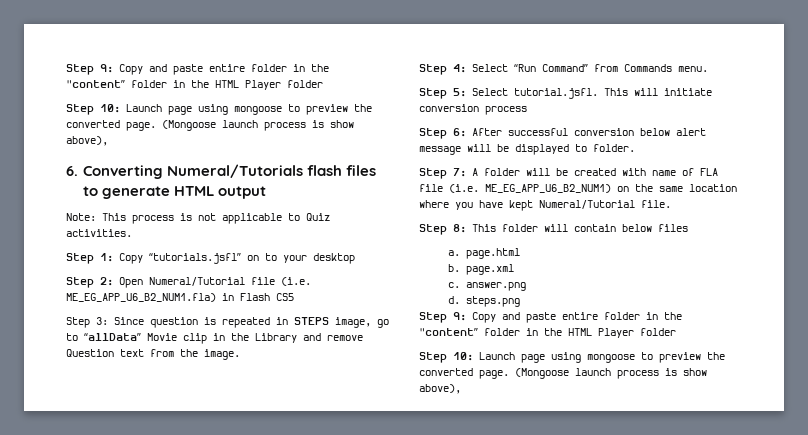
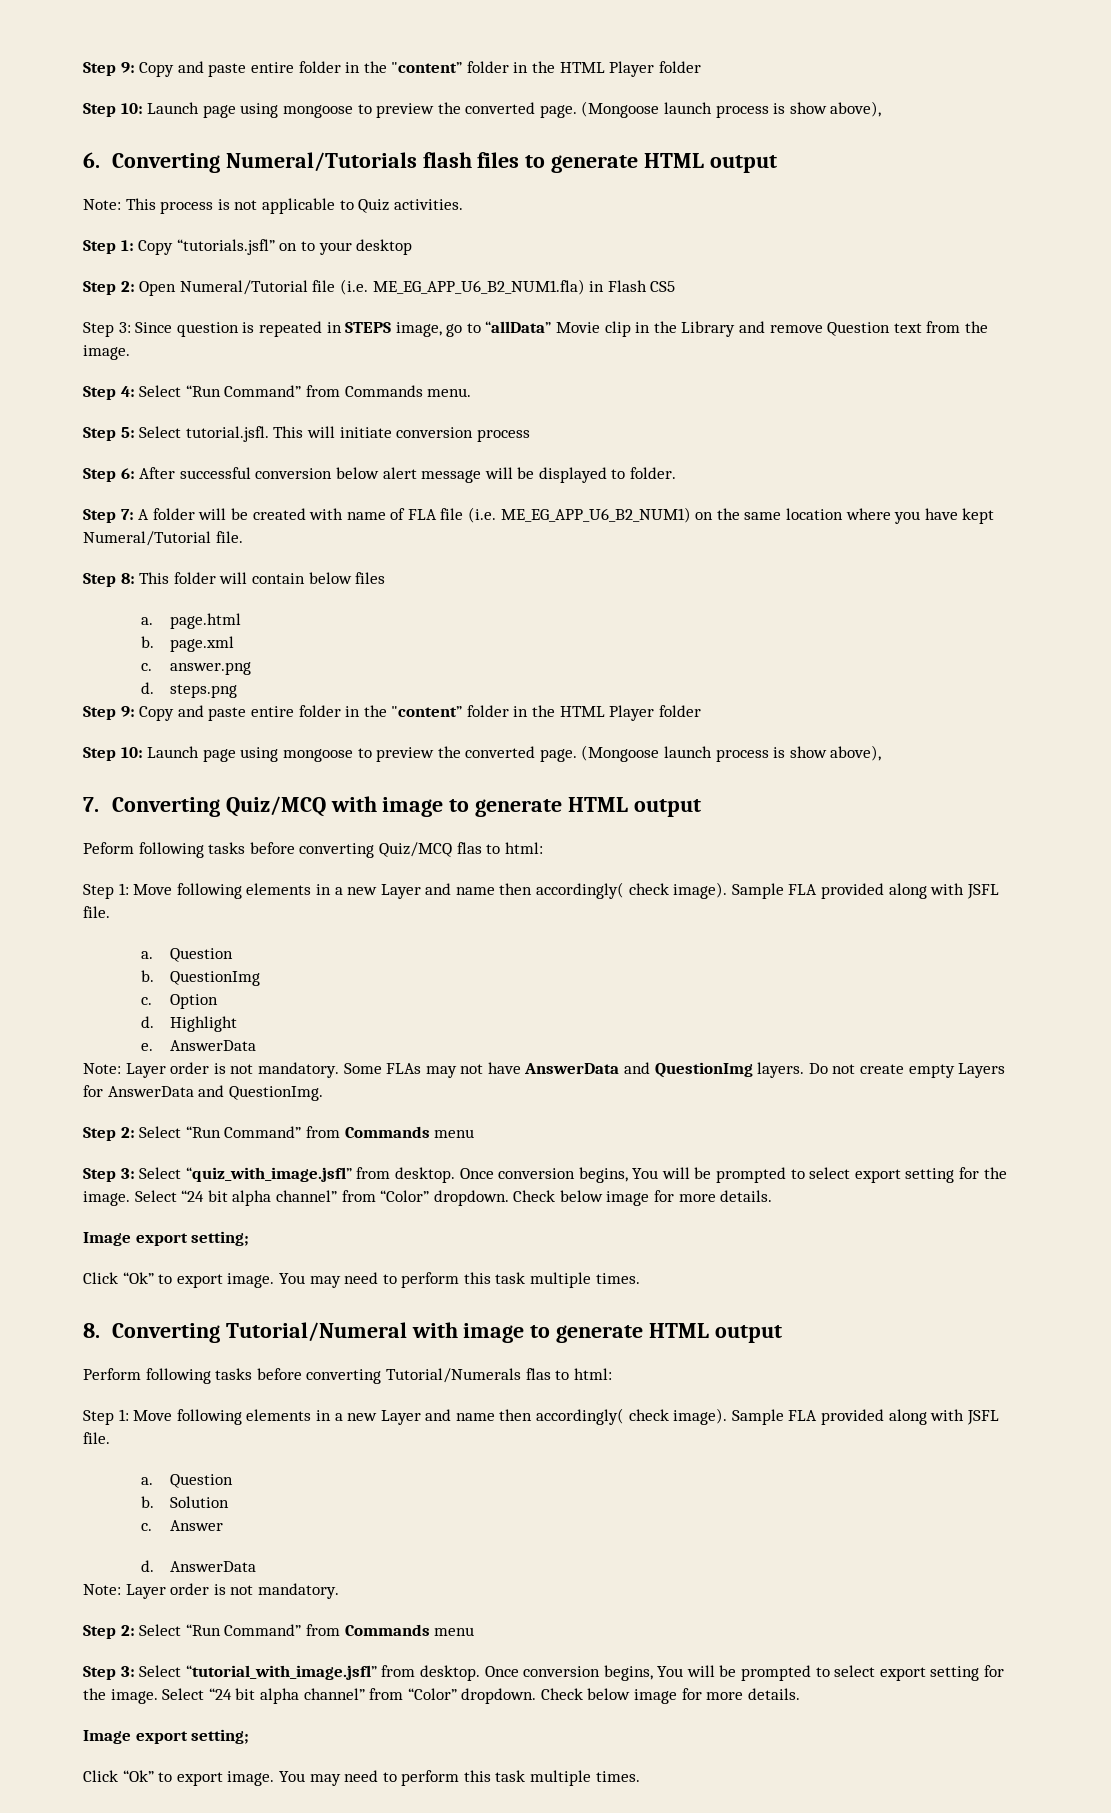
(461, 389) none -> [83,796,701,817] [83,842,543,858] [83,882,999,899] [83,906,110,918] [140,948,233,962] [140,970,260,986] [140,994,218,1009] [140,1016,237,1032] [140,1040,256,1051] [83,1062,1006,1078] [83,1085,323,1101] [83,1126,475,1141] [83,1167,1007,1183] [83,1190,773,1206] [83,1231,250,1246] [83,1272,640,1288] [83,1322,782,1343] [83,1368,612,1384] [83,1408,999,1425] [83,1432,110,1444] [140,1474,233,1488] [140,1496,229,1508] [140,1520,223,1531] [140,1560,256,1572] [83,1583,339,1599] [83,1624,475,1639] [83,1665,1005,1681] [83,1688,800,1704] [83,1729,250,1744] [83,1770,640,1786] // 7. Converting Quiz/MCQ with image to generate HTML output // Peform following tasks before converting Quiz/MCQ flas to html: // Step 1: Move following elements in a new Layer and name then accordingly( check image). Sample FLA provided along with JSFL file. // a. Question // b. QuestionImg // c. Option // d. Highlight // e. AnswerData // Note: Layer order is not mandatory. Some FLAs may not have AnswerData and QuestionImg layers. Do not create empty Layers for AnswerData and QuestionImg. // Step 2: Select “Run Command” from Commands menu // Step 3: Select “quiz_with_image.jsfl” from desktop. Once conversion begins, You will be prompted to select export setting for the image. Select “24 bit alpha channel” from “Color” dropdown. Check below image for more details. // Image export setting; // Click “Ok” to export image. You may need to perform this task multiple times. // 8. Converting Tutorial/Numeral with image to generate HTML output // Perform following tasks before converting Tutorial/Numerals flas to html: // Step 1: Move following elements in a new Layer and name then accordingly( check image). Sample FLA provided along with JSFL file. // a. Question // b. Solution // c. Answer // d. AnswerData // Note: Layer order is not mandatory. // Step 2: Select “Run Command” from Commands menu // Step 3: Select “tutorial_with_image.jsfl” from desktop. Once conversion begins, You will be prompted to select export setting for the image. Select “24 bit alpha channel” from “Color” dropdown. Check below image for more details. // Image export setting; // Click “Ok” to export image. You may need to perform this task multiple times.

